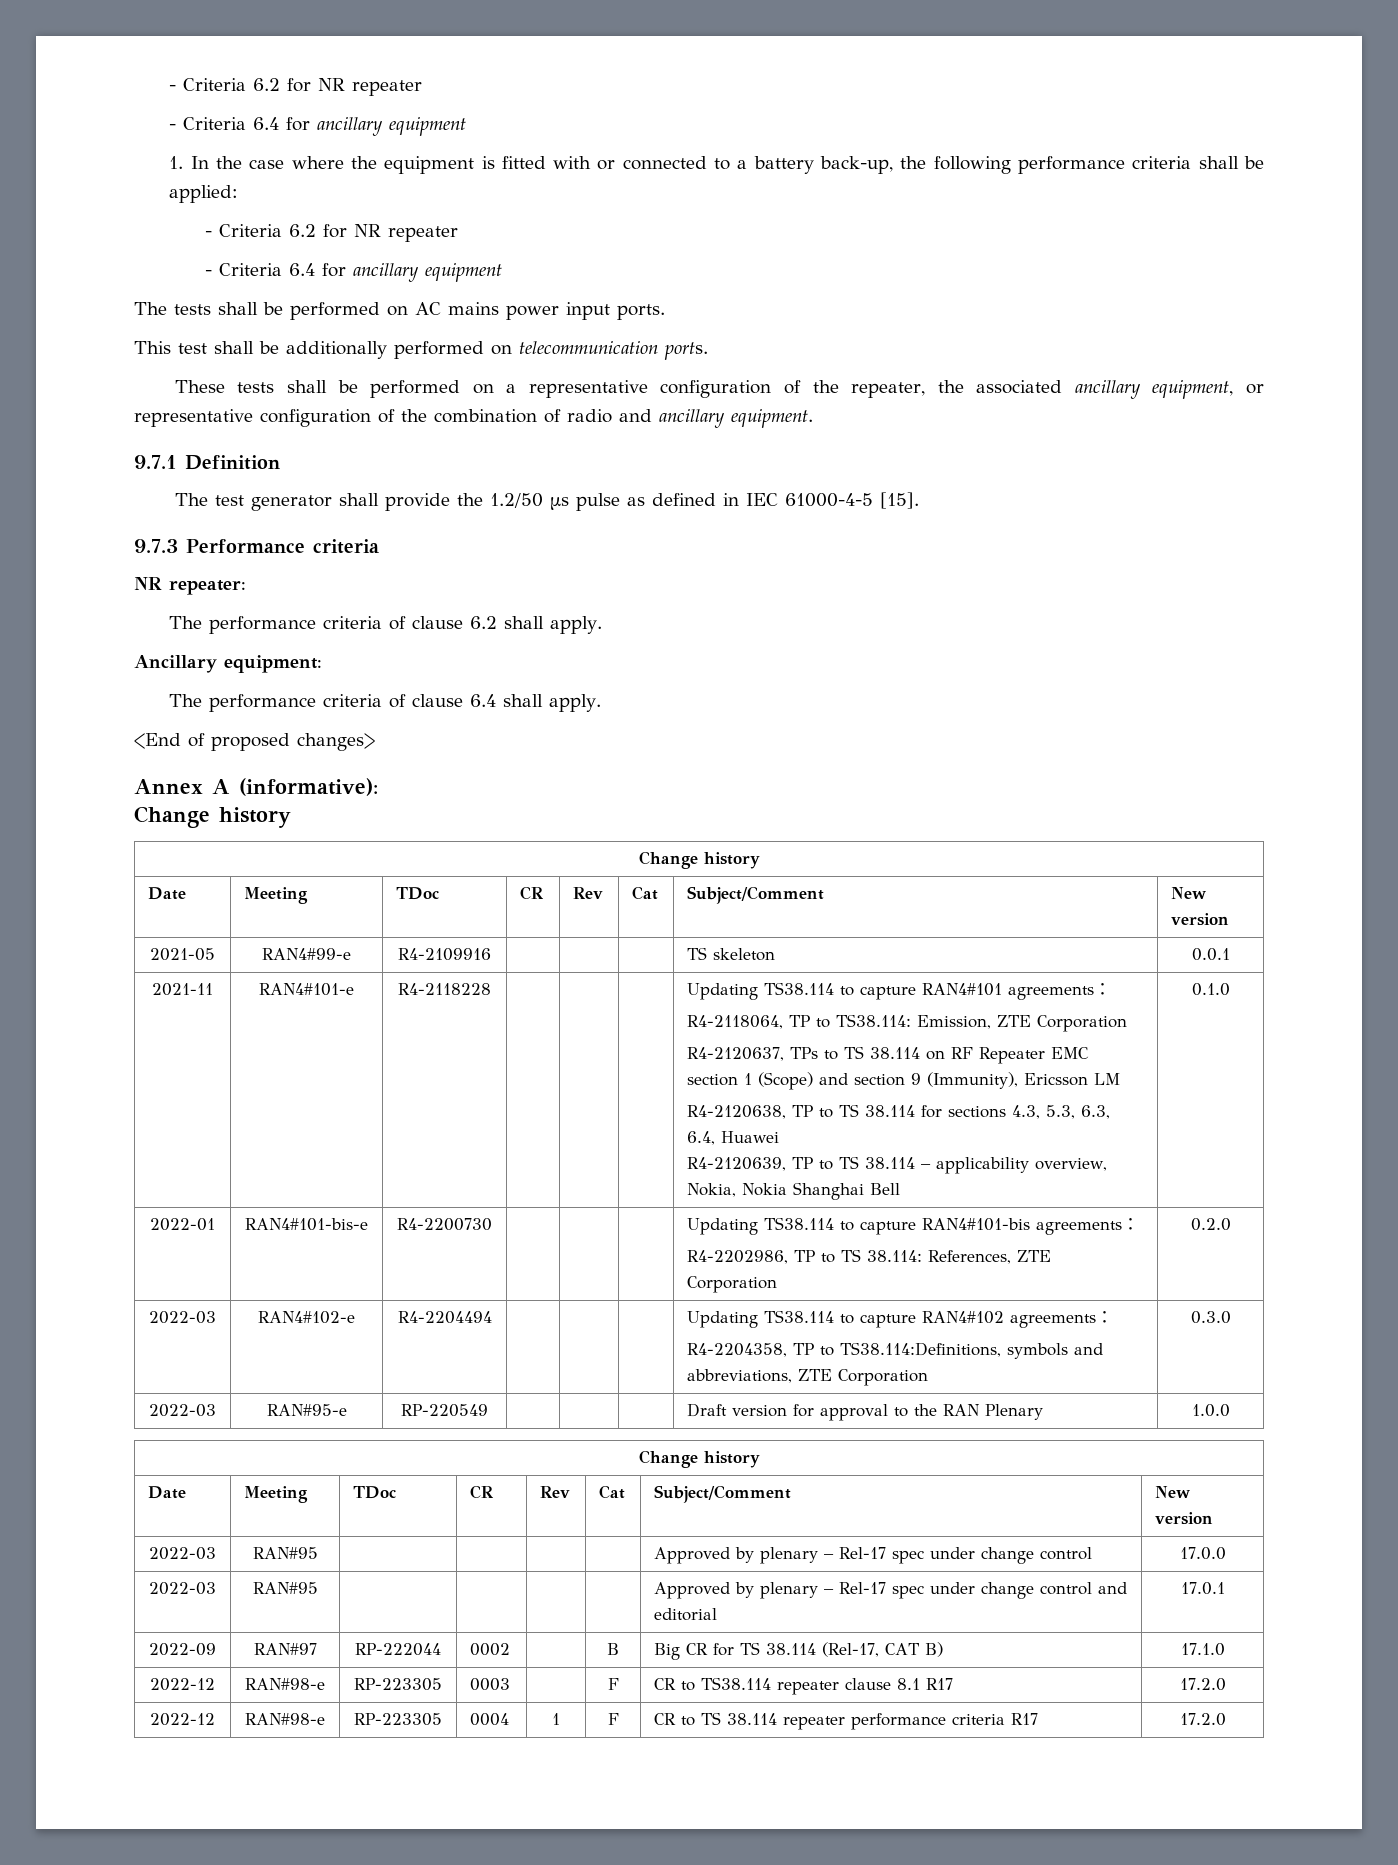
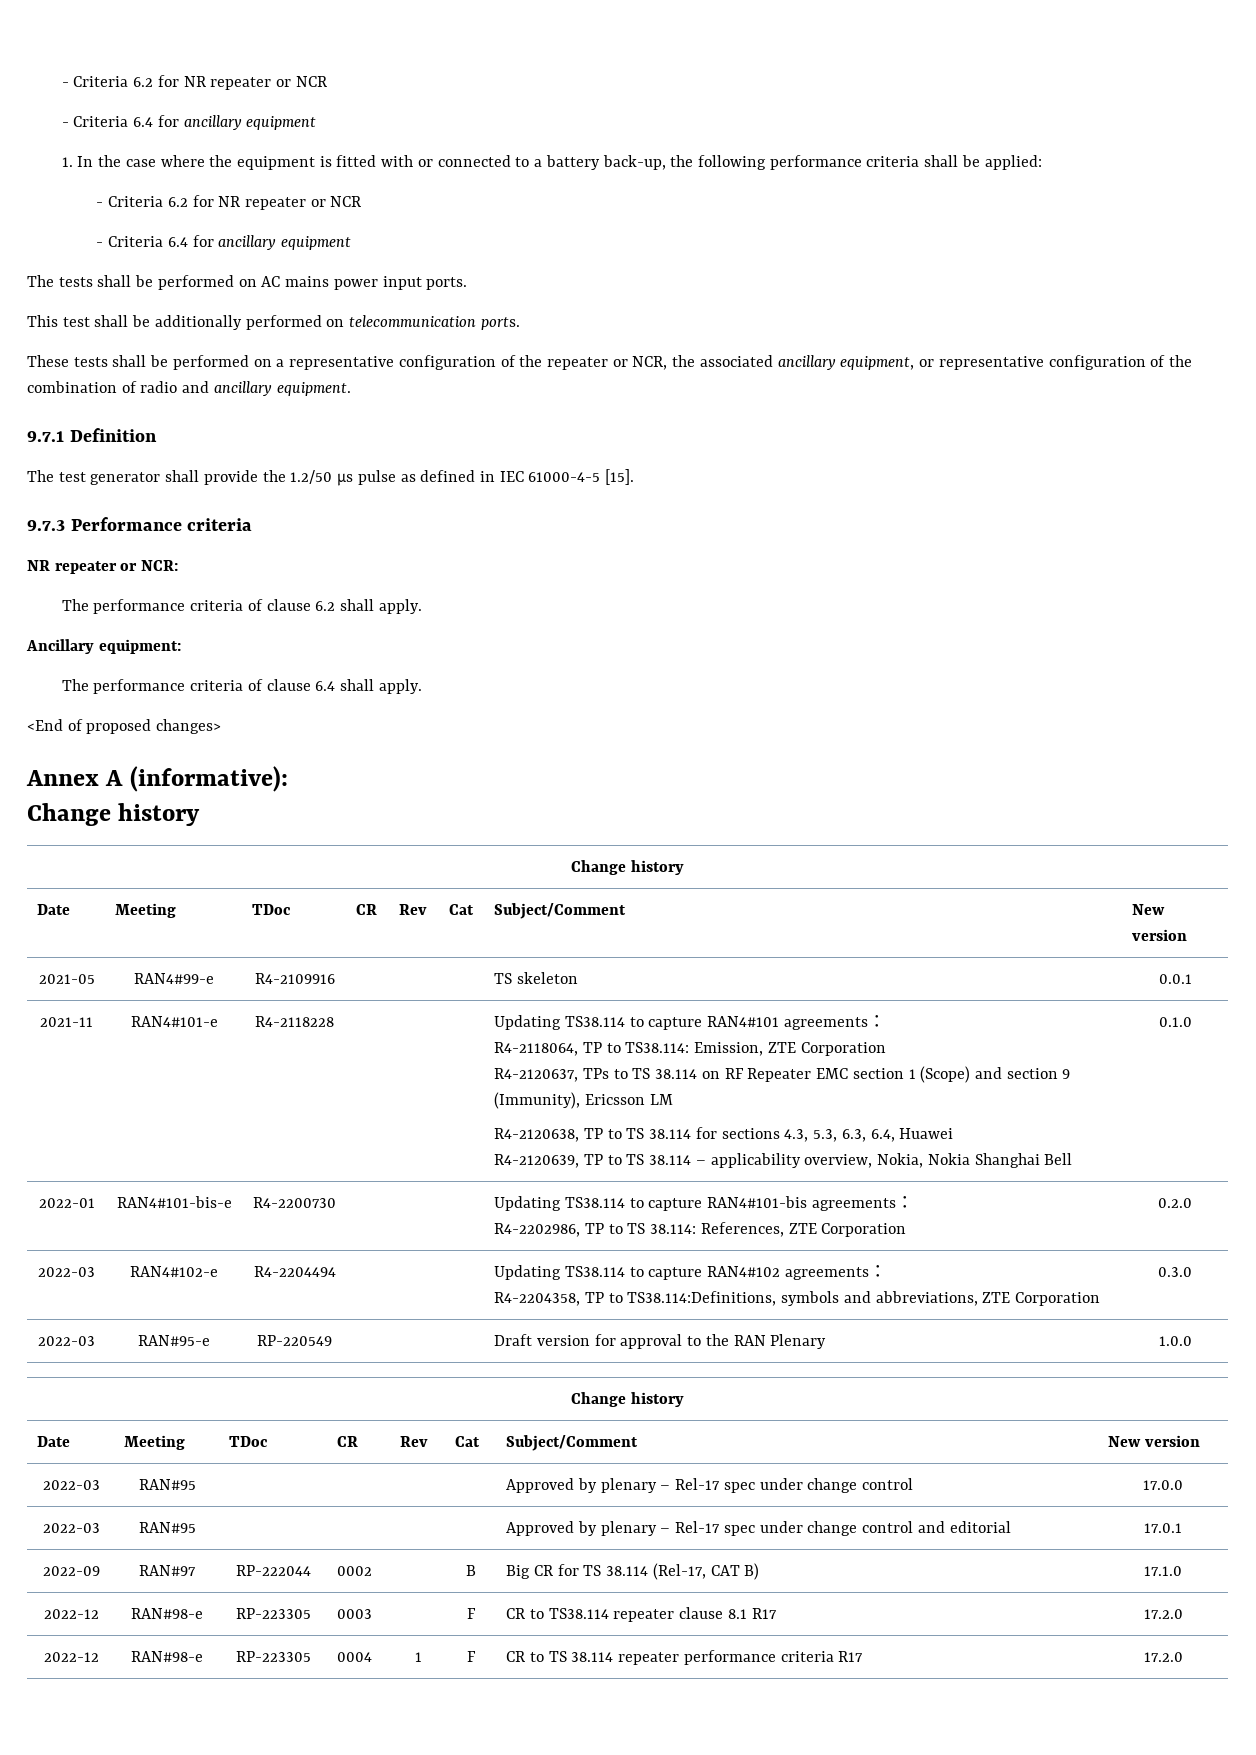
[169,78,423,96] - Criteria 6.2 for NR repeater -> [61,75,327,90] - Criteria 6.2 for NR repeater or NCR
(458, 234) none -> [310,196,362,207] or NCR
[851,382,926,398] repeater, -> [546,356,668,370] repeater or NCR,
[169,580,246,595] repeater: -> [54,560,179,574] repeater or NCR:

